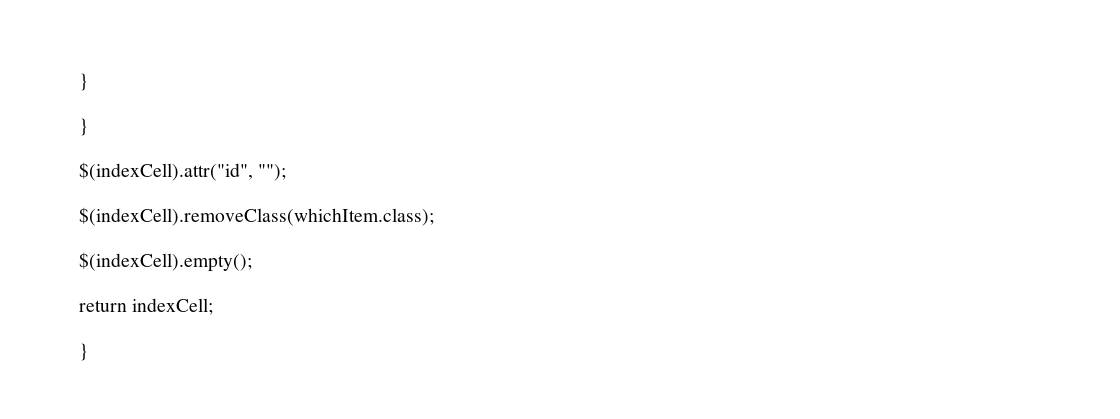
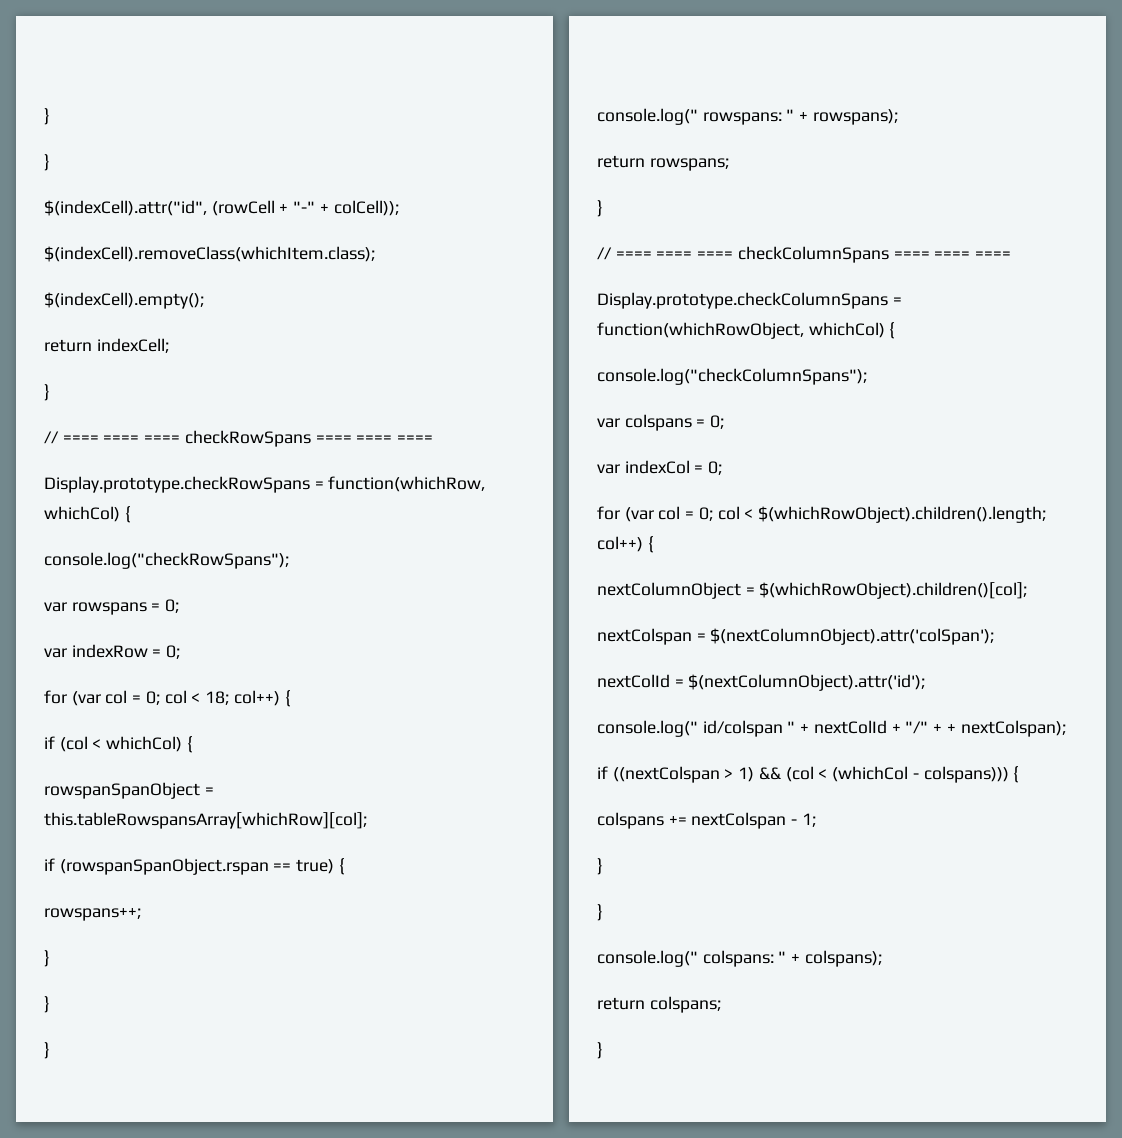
[258,164,287,181] ""); -> [211,200,399,216] (rowCell + "-" + colCell));
(88, 352) none -> [44,430,434,447] [44,476,486,493] [44,506,131,523] [44,552,289,569] [44,599,180,615] [44,644,181,659] [44,690,291,707] [44,736,193,753] [44,782,214,799] [44,812,367,829] [44,858,345,875] [44,908,141,921] [44,950,50,967] [44,996,50,1013] [44,1042,50,1059] [597,108,898,125] [597,155,729,171] [597,200,603,217] [597,246,1012,263] [597,292,902,309] [597,322,896,339] [597,368,867,385] [597,414,725,431] [597,460,723,475] [597,506,1047,523] [597,536,654,553] [597,582,1028,599] [597,628,995,645] [597,674,926,691] [597,720,1066,737] [597,766,1020,783] [597,812,816,829] [597,858,603,875] [597,904,603,921] [597,950,882,967] [597,996,721,1013] [597,1042,603,1059] // // ==== ==== ==== checkRowSpans ==== ==== ==== // Display.prototype.checkRowSpans = function(whichRow, whichCol) { // console.log("checkRowSpans"); // var rowspans = 0; // var indexRow = 0; // for (var col = 0; col < 18; col++) { // if (col < whichCol) { // rowspanSpanObject = this.tableRowspansArray[whichRow][col]; // if (rowspanSpanObject.rspan == true) { // rowspans++; // } // } // } // console.log(" rowspans: " + rowspans); // return rowspans; // } // // ==== ==== ==== checkColumnSpans ==== ==== ==== // Display.prototype.checkColumnSpans = function(whichRowObject, whichCol) { // console.log("checkColumnSpans"); // var colspans = 0; // var indexCol = 0; // for (var col = 0; col < $(whichRowObject).children().length; col++) { // nextColumnObject = $(whichRowObject).children()[col]; // nextColspan = $(nextColumnObject).attr('colSpan'); // nextColId = $(nextColumnObject).attr('id'); // console.log(" id/colspan " + nextColId + "/" + + nextColspan); // if ((nextColspan > 1) && (col < (whichCol - colspans))) { // colspans += nextColspan - 1; // } // } // console.log(" colspans: " + colspans); // return colspans; // }

